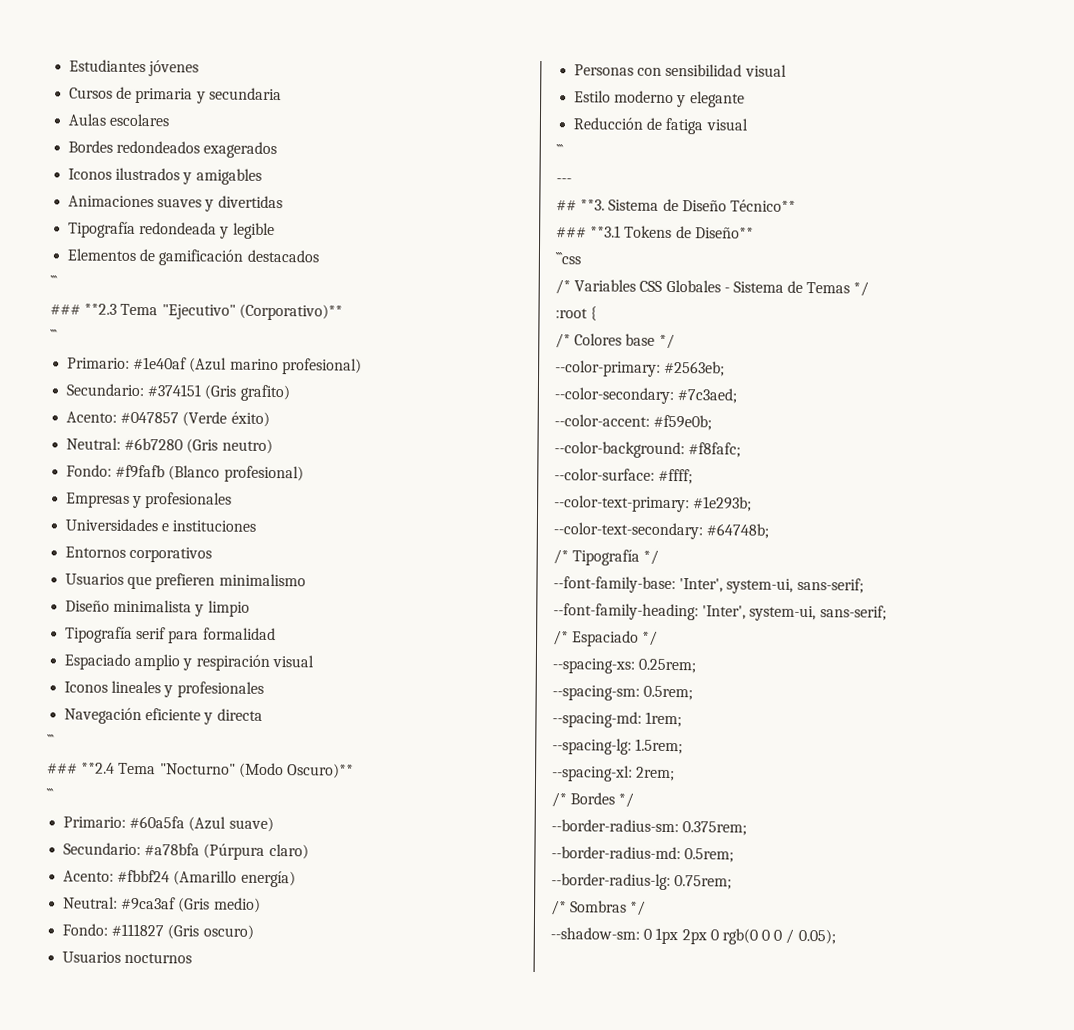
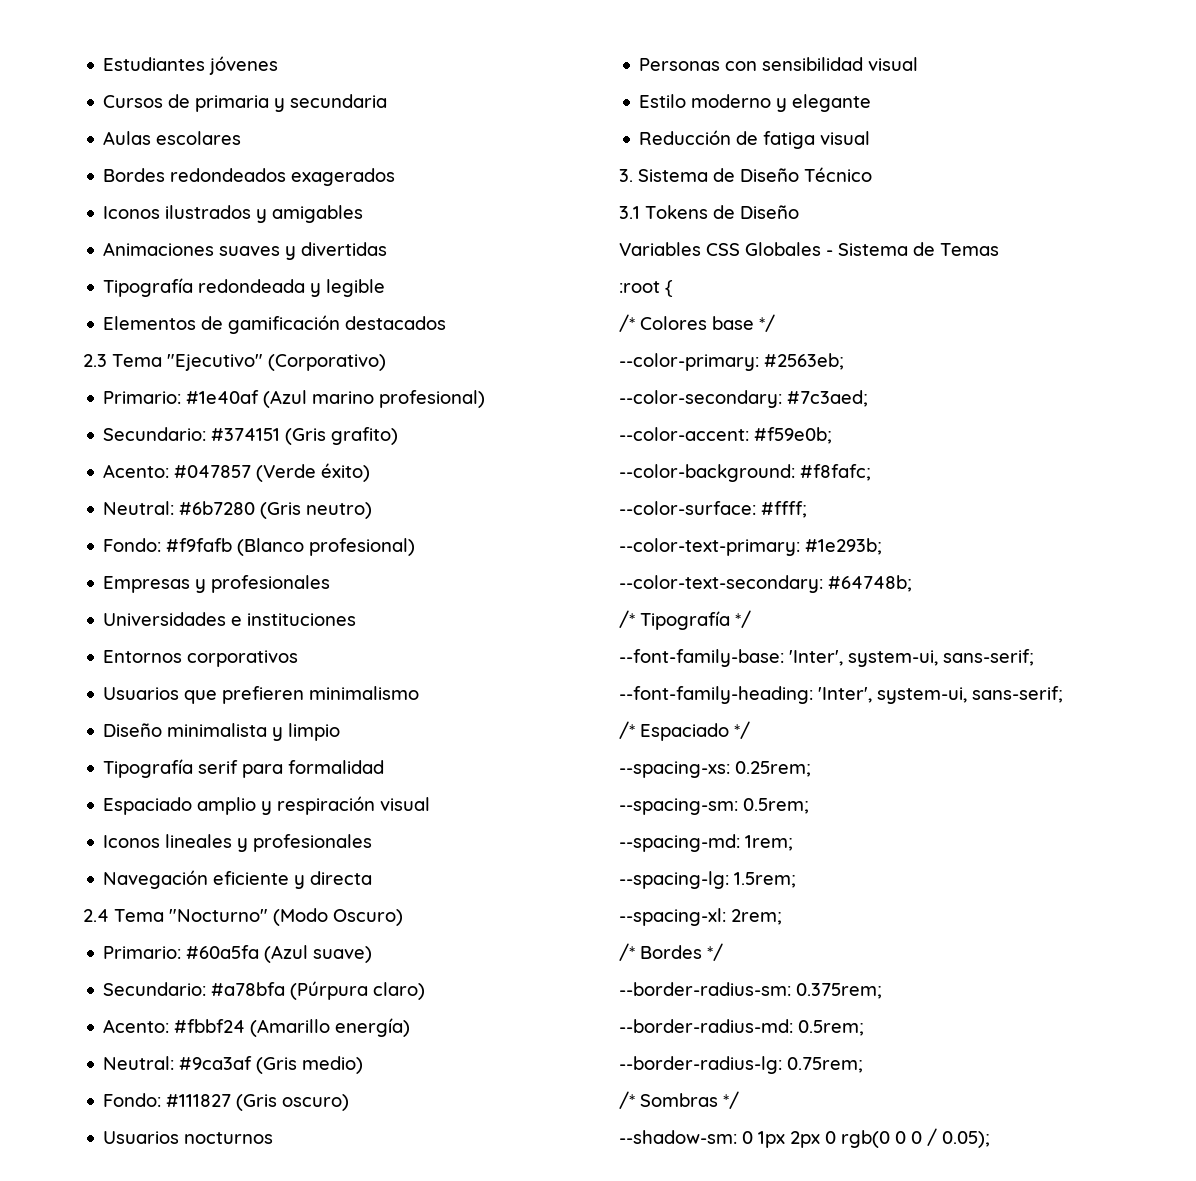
[50,275,58,288] [50,303,343,321] [50,329,58,342] ``` // ### **2.3 Tema "Ejecutivo" (Corporativo)** // ``` -> [83,354,386,371] 2.3 Tema "Ejecutivo" (Corporativo)
[47,734,55,747] [47,762,116,774] ``` // ### **2.4 -> [83,909,109,922] 2.4
[286,763,354,779] [46,788,54,801] Oscuro)** // ``` -> [333,909,403,926] Oscuro)
[556,144,564,157] [556,178,572,184] [556,198,796,212] [556,225,754,239] [555,252,581,265] [555,279,571,295] ``` // --- // ## **3. Sistema de Diseño Técnico** // ### **3.1 Tokens de Diseño** // ```css // /* -> [619,167,872,182] [619,205,799,219] 3. Sistema de Diseño Técnico // 3.1 Tokens de Diseño //
[853,281,870,297] */ -> (999, 249) none

